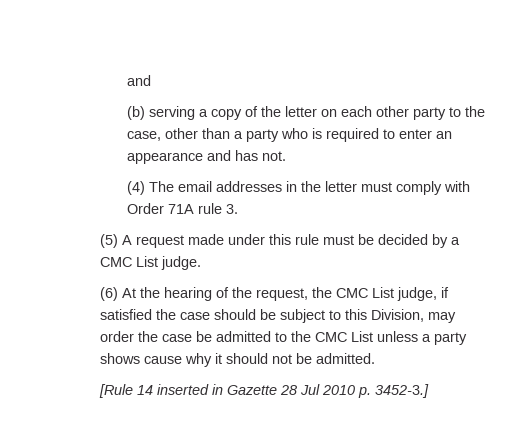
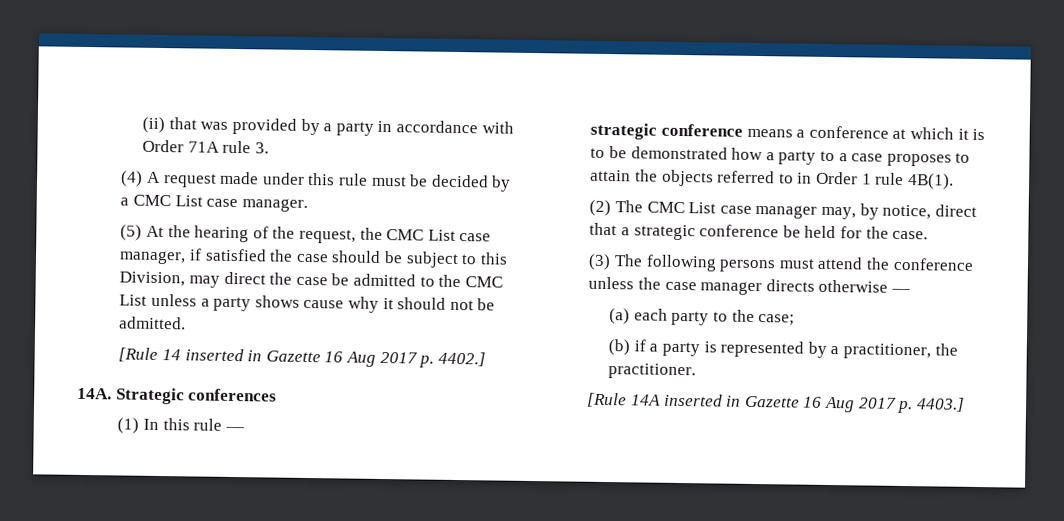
[126,75,151,86] [126,106,485,120] [126,128,452,142] [126,150,286,164] [126,181,442,195] and // (b) serving a copy of the letter on each other party to the case, other than a party who is required to enter an appearance and has not. // (4) The email addresses in the letter must comply -> [142,116,478,136] (ii) that was provided by a party in accordance
[100,234,119,248] (5) -> [120,170,144,187] (4)
[161,256,202,270] [100,287,119,301] judge. // (6) -> [206,198,308,212] [120,224,143,241] case manager. // (5)
[397,287,438,301] judge, -> [459,233,492,242] [119,250,187,265] case manager,
[100,331,135,342] order -> [223,271,266,285] direct
[280,384,430,398] 28 Jul 2010 p. 3452-3.] -> [324,351,486,368] [77,387,278,405] [117,417,245,434] [590,122,986,141] [590,146,971,167] [590,169,954,190] [589,199,977,220] [589,222,929,241] [588,253,974,273] [588,276,912,296] [609,308,796,326] [608,339,958,360] [608,363,697,380] [587,392,965,414] 16 Aug 2017 p. 4402.] // 14A. Strategic conferences // (1) In this rule — // strategic conference means a conference at which it is to be demonstrated how a party to a case proposes to attain the objects referred to in Order 1 rule 4B(1). // (2) The CMC List case manager may, by notice, direct that a strategic conference be held for the case. // (3) The following persons must attend the conference unless the case manager directs otherwise — // (a) each party to the case; // (b) if a party is represented by a practitioner, the practitioner. // [Rule 14A inserted in Gazette 16 Aug 2017 p. 4403.]

